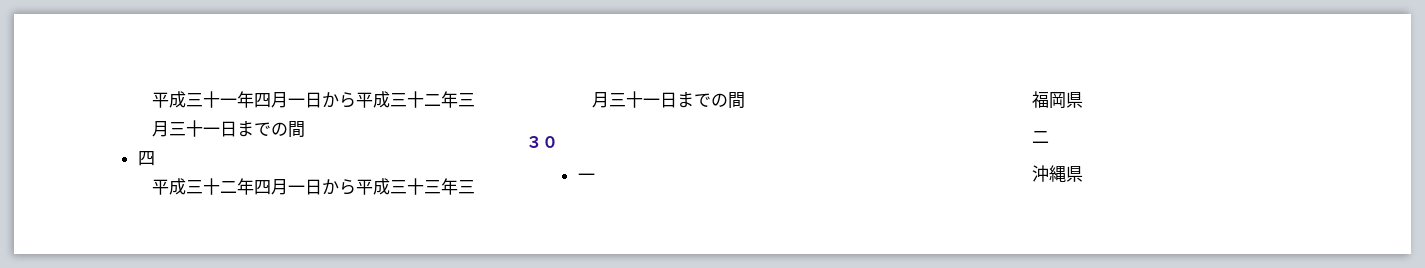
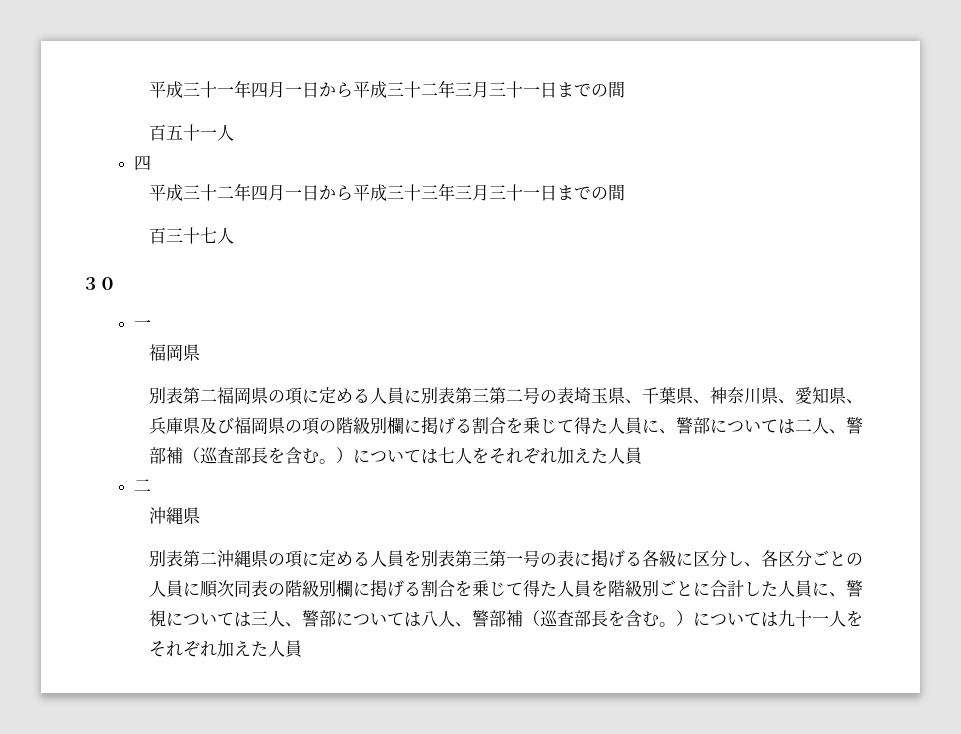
(305, 129) none -> [149,124,235,141] // 百五十一人
(745, 100) none -> [149,227,235,244] // 百三十七人
[1031,131,1049,143] [1031,165,1083,182] 二 // 沖縄県 -> [149,387,864,405] [149,416,864,435] [149,447,643,464] [134,479,152,492] [149,507,201,524] [149,549,864,568] [149,579,864,598] [149,610,864,627] [149,640,303,657] 別表第二福岡県の項に定める人員に別表第三第二号の表埼玉県、千葉県、神奈川県、愛知県、兵庫県及び福岡県の項の階級別欄に掲げる割合を乗じて得た人員に、警部については二人、警部補（巡査部長を含む。）については七人をそれぞれ加えた人員 // 二 // 沖縄県 // 別表第二沖縄県の項に定める人員を別表第三第一号の表に掲げる各級に区分し、各区分ごとの人員に順次同表の階級別欄に掲げる割合を乗じて得た人員を階級別ごとに合計した人員に、警視については三人、警部については八人、警部補（巡査部長を含む。）については九十一人をそれぞれ加えた人員

